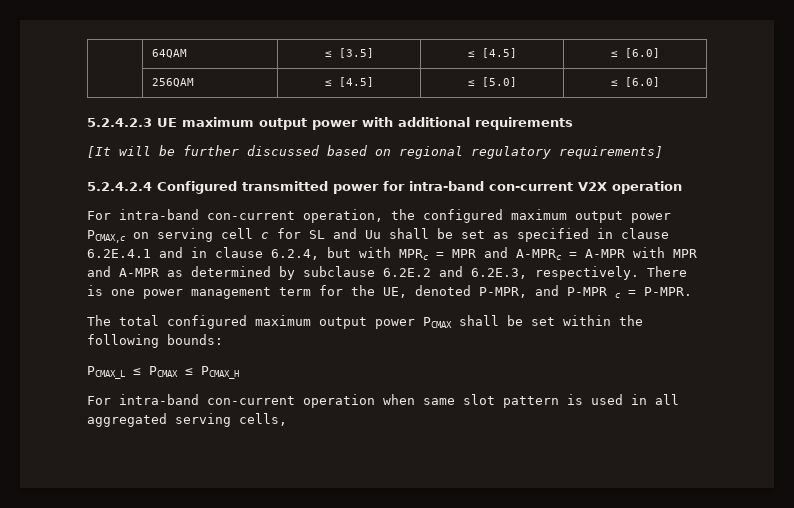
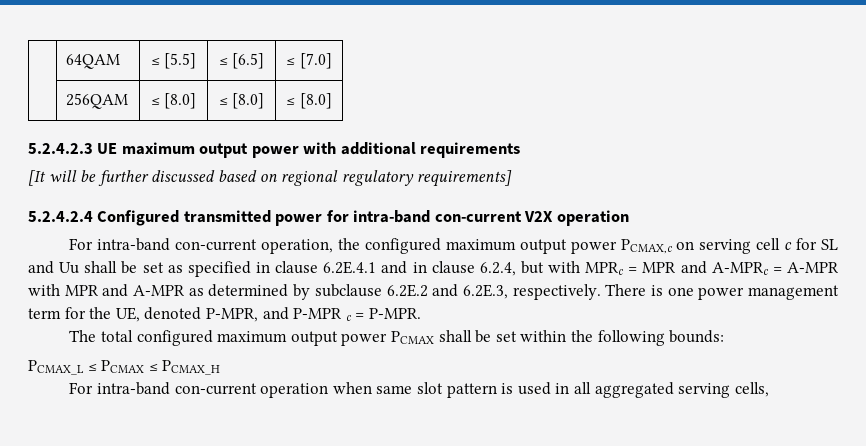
[338,48,374,58] [467,48,517,58] [610,48,660,58] [3.5] | ≤ [4.5] | ≤ [6.0] -> [164,53,197,69] [218,53,265,69] [286,53,332,69] [5.5] | ≤ [6.5] | ≤ [7.0]
[338,77,374,87] [467,77,517,87] [610,77,660,87] [4.5] | ≤ [5.0] | ≤ [6.0] -> [164,93,197,109] [218,93,265,109] [286,93,332,109] [8.0] | ≤ [8.0] | ≤ [8.0]

